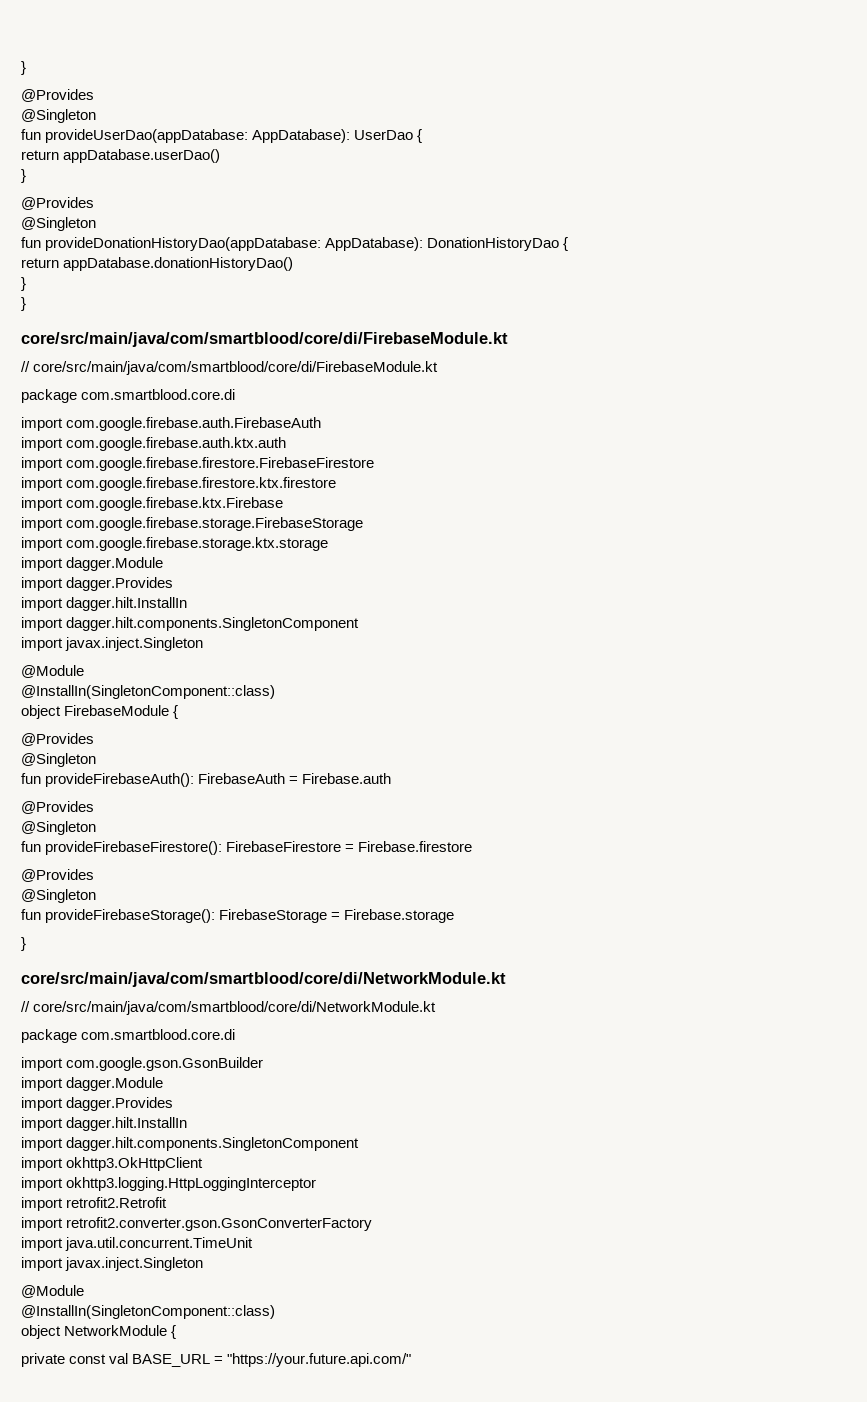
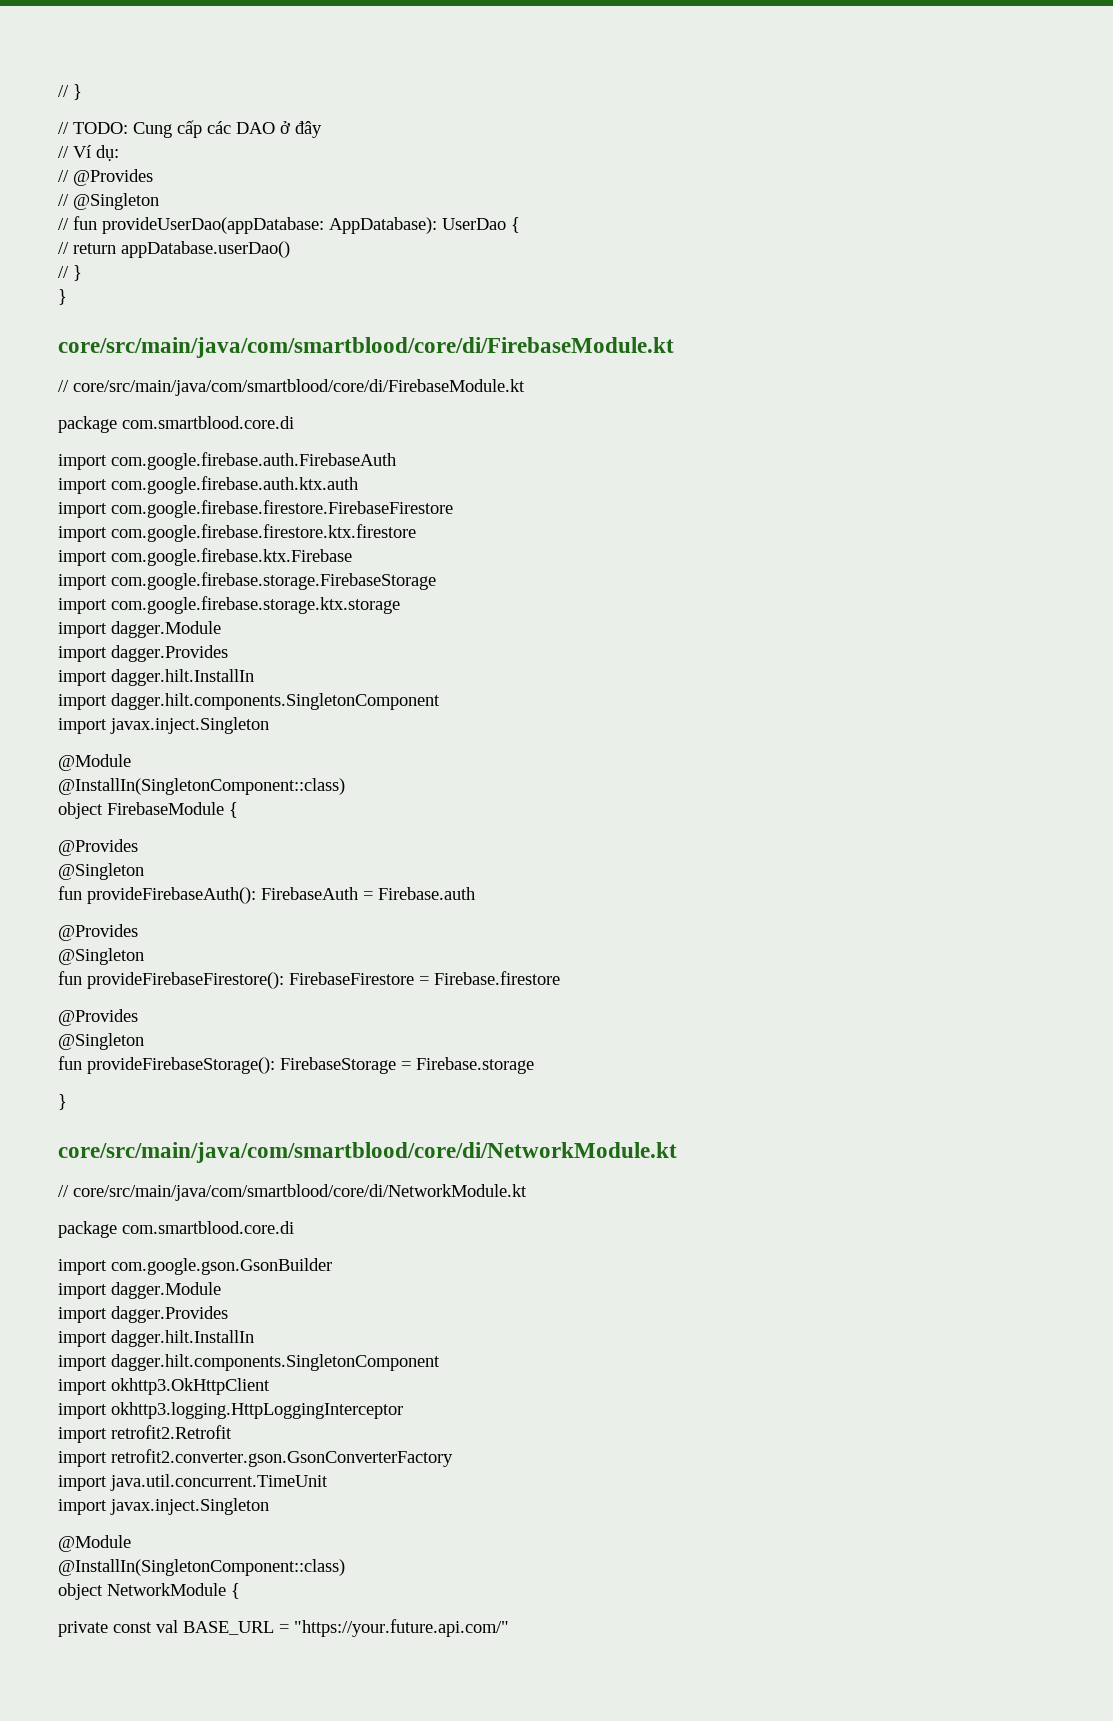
[21,61,26,75] [21,89,94,102] [21,109,96,123] } // @Provides // @Singleton // -> [58,84,82,100] [58,120,322,138] [58,145,119,161] [58,169,153,186] [58,193,159,210] [58,218,69,230] // } // // TODO: Cung cấp các DAO ở đây // // Ví dụ: // // @Provides // // @Singleton // //
(423, 136) none -> [58,242,69,254] //
[21,169,26,183] [21,197,94,210] [21,217,96,231] [21,237,569,251] [21,257,294,271] } // @Provides // @Singleton // fun provideDonationHistoryDao(appDatabase: AppDatabase): DonationHistoryDao { // return appDatabase.donationHistoryDao() // -> [58,266,69,278] //

